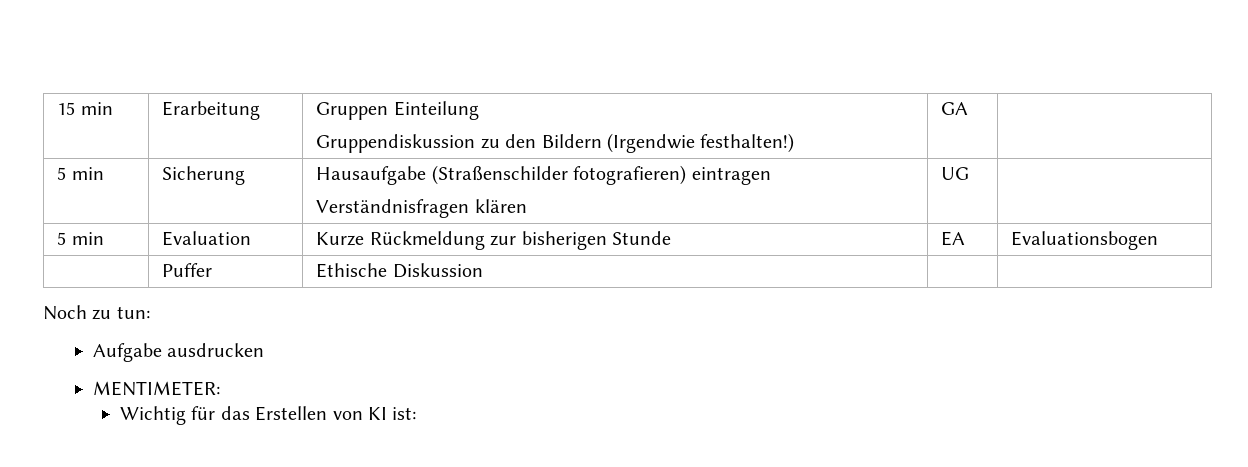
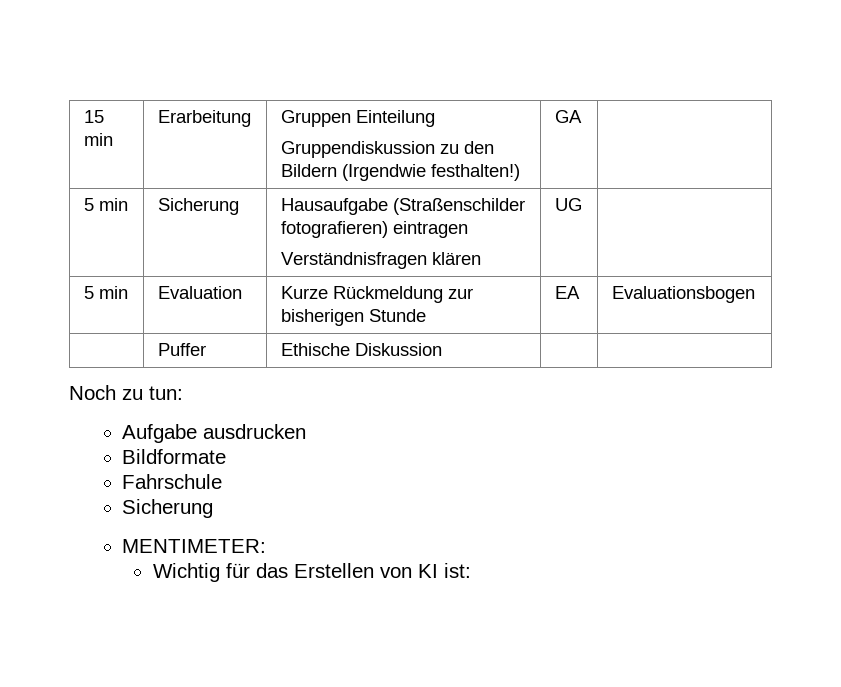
(264, 350) none -> [122,449,227,464] [122,474,223,489] [122,499,214,518] // Bildformate // Fahrschule // Sicherung

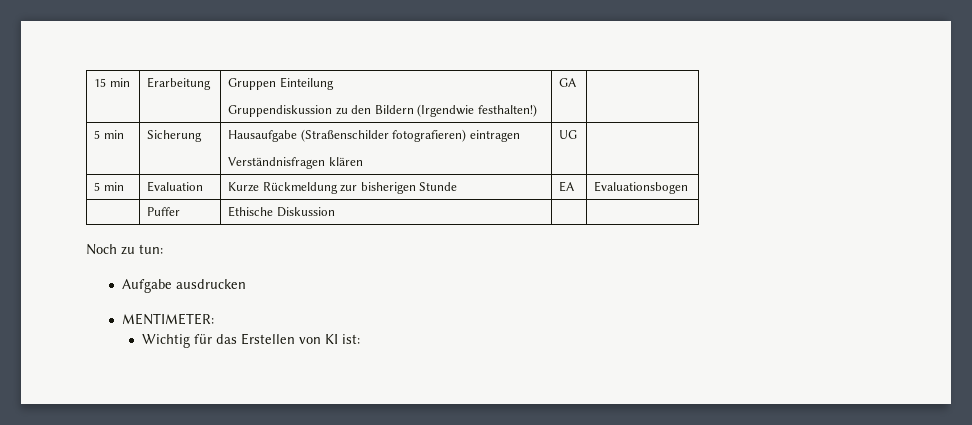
[122,449,227,464] [122,474,223,489] [122,499,214,518] // Bildformate // Fahrschule // Sicherung -> (247, 284) none

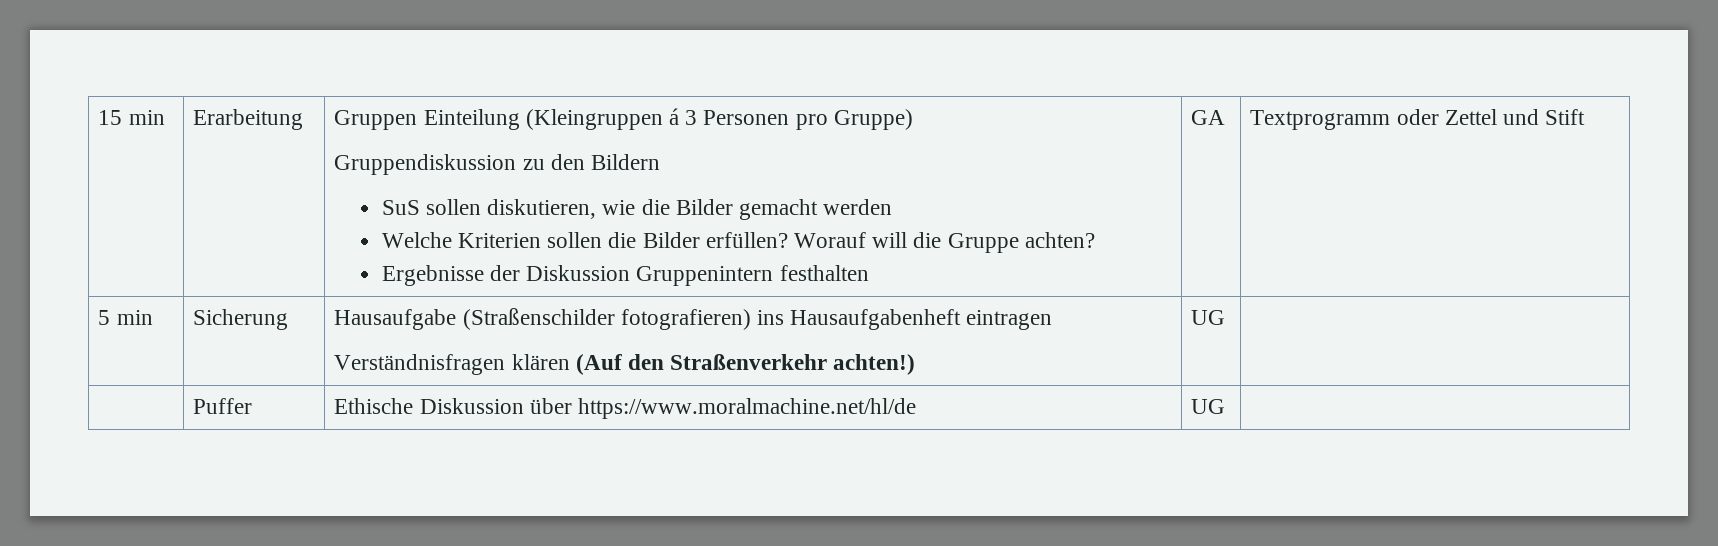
[228,104,537,117] [559,78,577,87] // Gruppendiskussion zu den Bildern (Irgendwie festhalten!) | GA | -> [525,108,913,130] [334,154,660,175] [381,199,893,220] [381,232,1095,253] [381,265,869,286] [1191,110,1226,125] [1250,109,1586,130] (Kleingruppen á 3 Personen pro Gruppe) // Gruppendiskussion zu den Bildern // SuS sollen diskutieren, wie die Bilder gemacht werden // Welche Kriterien sollen die Bilder erfüllen? Worauf will die Gruppe achten? // Ergebnisse der Diskussion Gruppenintern festhalten | GA | Textprogramm oder Zettel und Stift
(467, 135) none -> [756,309,962,330] ins Hausaufgabenheft
[559,130,578,139] [94,182,124,191] [147,181,204,192] [228,182,458,194] [559,181,575,192] [594,181,689,194] [147,207,181,216] [228,206,335,217] [86,244,163,255] [122,279,247,293] [122,313,215,325] [142,333,361,348] | UG | // 5 min | Evaluation | Kurze Rückmeldung zur bisherigen Stunde | EA | Evaluationsbogen // | Puffer | Ethische Diskussion | | // Noch zu tun: // Aufgabe ausdrucken // MENTIMETER: // Wichtig für das Erstellen von KI ist: -> [575,354,916,375] [1191,310,1226,325] [193,398,253,414] [334,398,916,419] [1191,399,1226,414] (Auf den Straßenverkehr achten!) | UG | // | Puffer | Ethische Diskussion über https://www.moralmachine.net/hl/de | UG |

